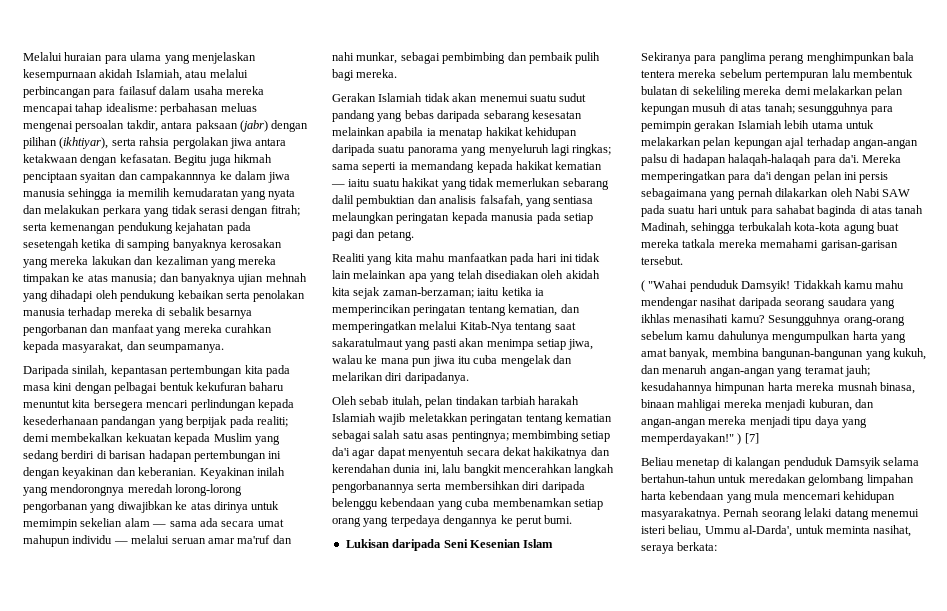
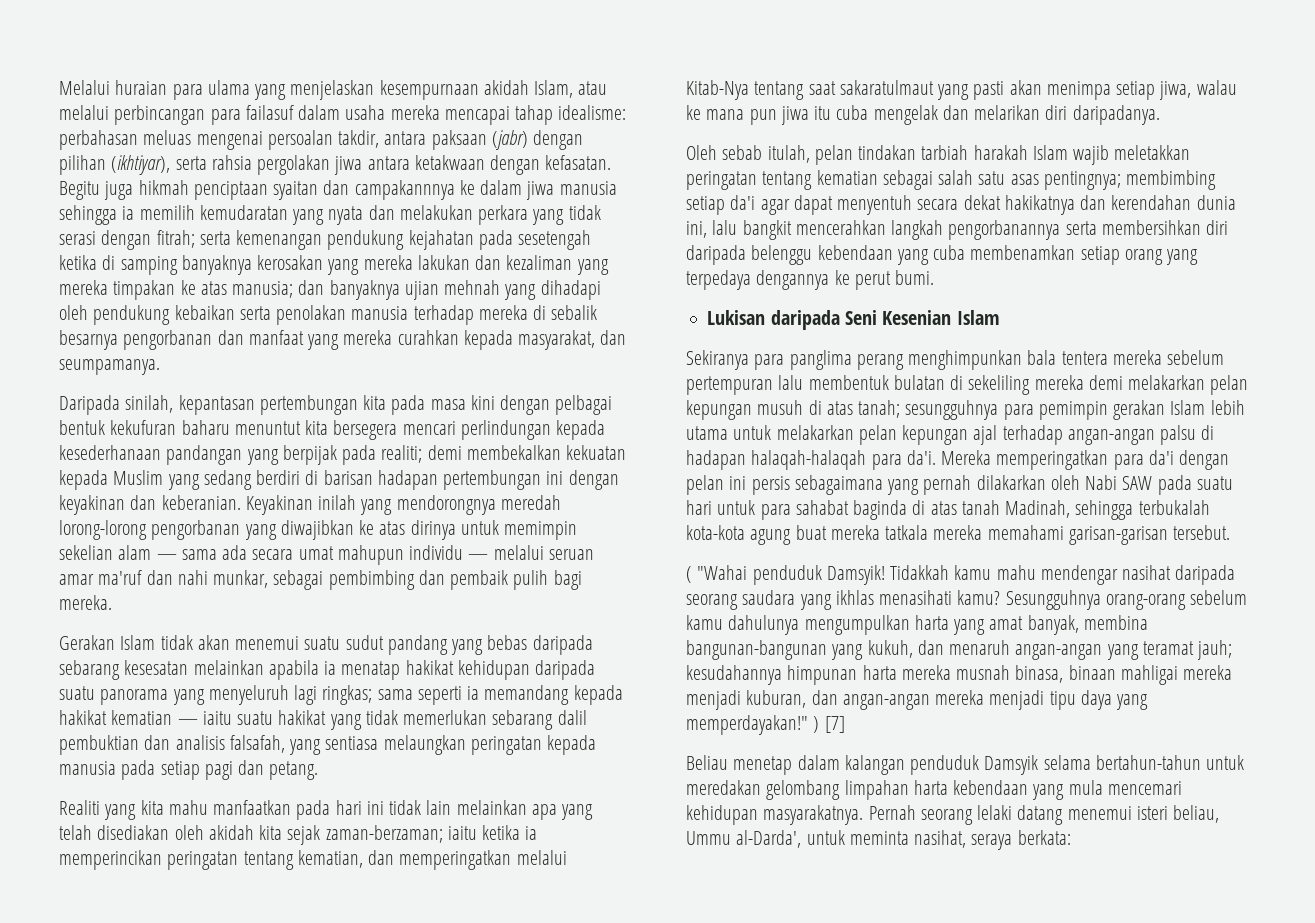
[135,69,182,81] Islamiah, -> [534,80,574,98] Islam,
[378,93,423,102] Islamiah -> [120,635,156,650] Islam
[332,413,376,422] Islamiah -> [1032,145,1068,160] Islam
[737,120,782,129] Islamiah -> [1170,400,1206,415] Islam
[722,457,733,466] di -> [797,755,840,770] dalam

